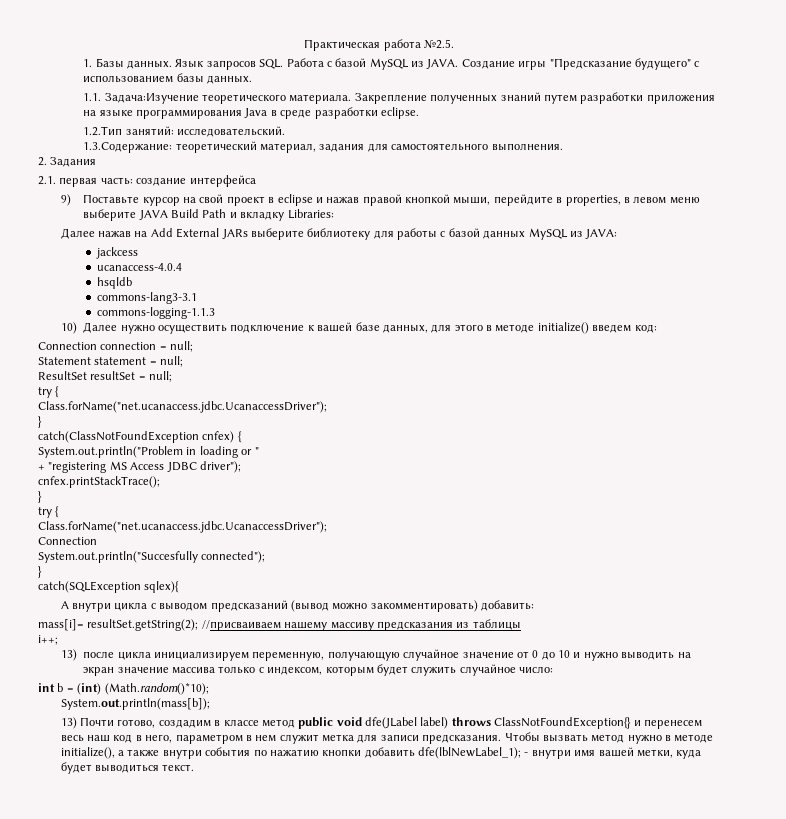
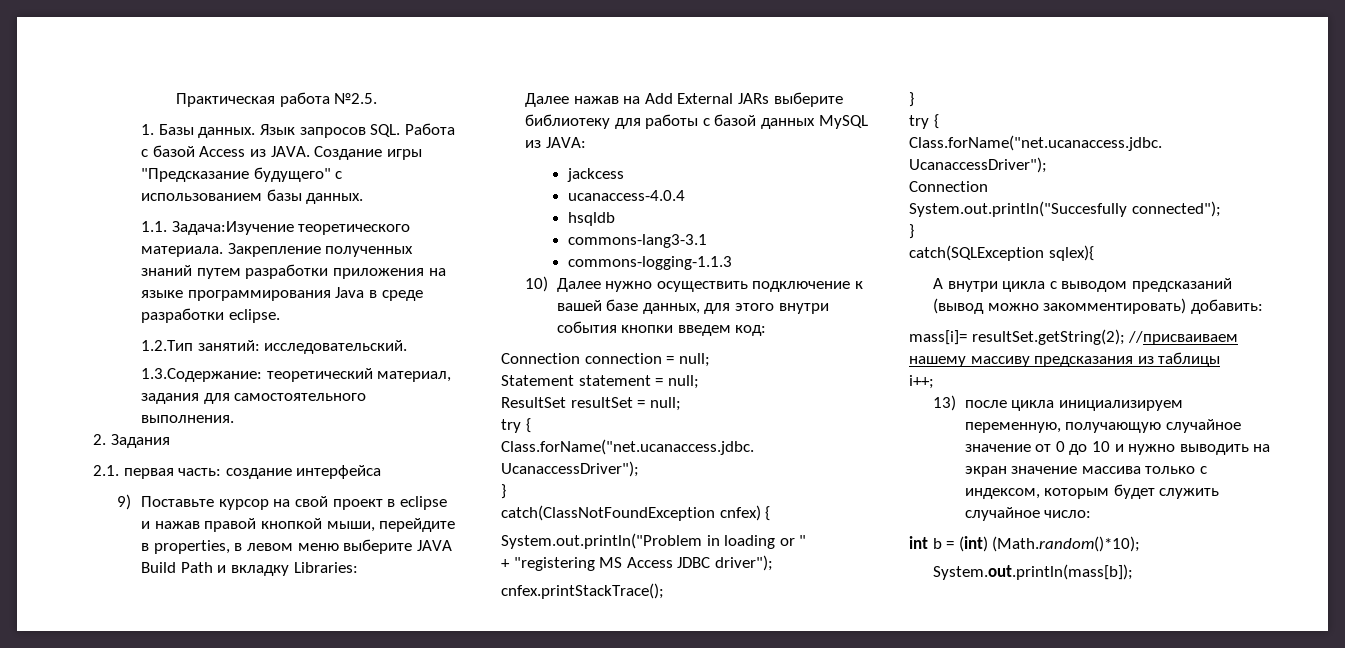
[369,58,409,70] MySQL -> [199,146,246,157] Access
[486,322,589,334] в методе initialize() -> [778,303,829,314] [556,321,674,333] внутри события кнопки
[60,717,702,729] [60,732,714,744] [60,747,702,759] [60,762,195,774] // 13) Почти готово, создадим в классе метод public void dfe(JLabel label) throws ClassNotFoundException{} и перенесем весь наш код в него, параметром в нем служит метка для записи предсказания. Чтобы вызвать метод нужно в методе initialize(), а также внутри события по нажатию кнопки добавить dfe(lblNewLabel_1); - внутри имя вашей метки, куда будет выводиться текст. -> (1134, 572) none

